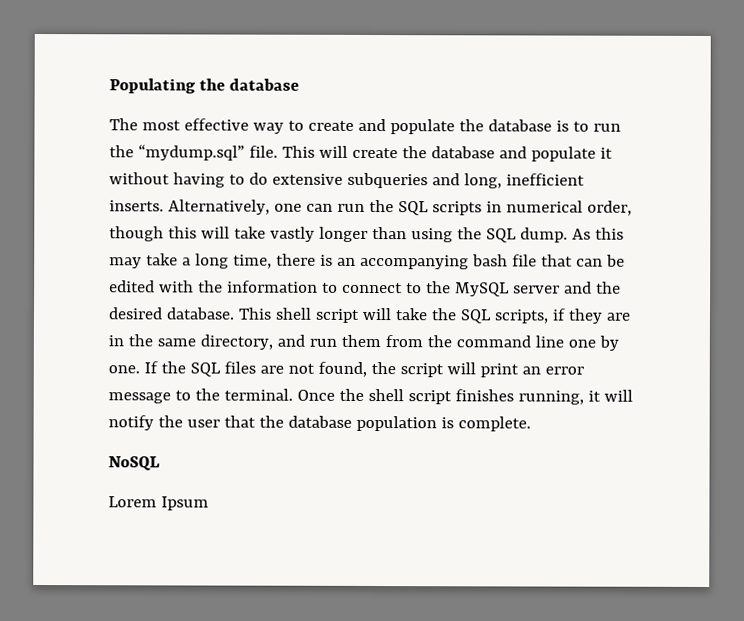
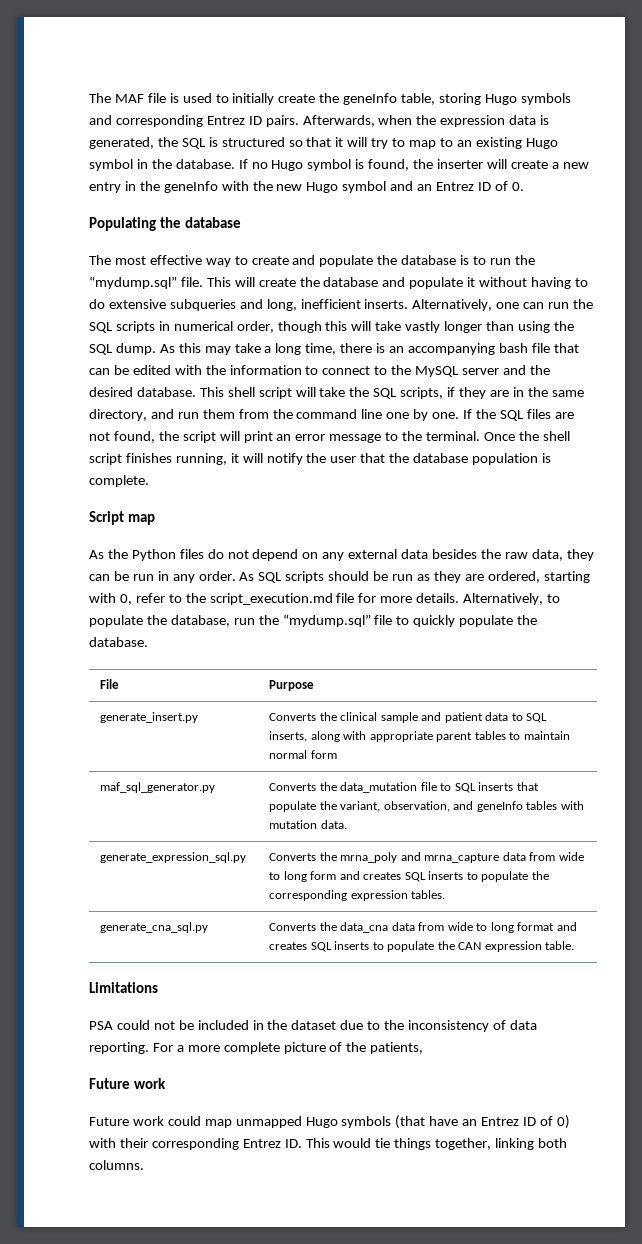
(109, 86) none -> [89,93,571,105] [89,115,550,127] [89,137,558,149] [89,159,589,171] [89,181,524,193] The MAF file is used to initially create the geneInfo table, storing Hugo symbols and corresponding Entrez ID pairs. Afterwards, when the expression data is generated, the SQL is structured so that it will try to map to an existing Hugo symbol in the database. If no Hugo symbol is found, the inserter will create a new entry in the geneInfo with the new Hugo symbol and an Entrez ID of 0. //
[108,456,160,471] [108,496,209,511] NoSQL // Lorem Ipsum -> [89,511,155,525] [89,549,594,561] [89,571,590,583] [89,593,561,605] [89,614,538,627] [89,637,148,647] [100,679,120,689] [269,680,315,691] [100,712,199,723] [269,712,548,723] [269,731,570,742] [269,750,337,759] [100,782,216,793] [269,782,539,793] [269,801,584,812] [269,820,347,829] [100,852,247,863] [269,852,584,863] [269,871,549,882] [269,890,446,901] [100,922,209,933] [269,922,577,933] [269,941,575,952] [89,982,158,993] [89,1020,537,1032] [89,1042,424,1054] [89,1078,166,1089] [89,1115,570,1129] [89,1138,568,1150] [89,1160,144,1170] Script map // As the Python files do not depend on any external data besides the raw data, they can be run in any order. As SQL scripts should be run as they are ordered, starting with 0, refer to the script_execution.md file for more details. Alternatively, to populate the database, run the “mydump.sql” file to quickly populate the database. // File | Purpose // generate_insert.py | Converts the clinical sample and patient data to SQL inserts, along with appropriate parent tables to maintain normal form // maf_sql_generator.py | Converts the data_mutation file to SQL inserts that populate the variant, observation, and geneInfo tables with mutation data. // generate_expression_sql.py | Converts the mrna_poly and mrna_capture data from wide to long form and creates SQL inserts to populate the corresponding expression tables. // generate_cna_sql.py | Converts the data_cna data from wide to long format and creates SQL inserts to populate the CAN expression table. // Limitations // PSA could not be included in the dataset due to the inconsistency of data reporting. For a more complete picture of the patients, // Future work // Future work could map unmapped Hugo symbols (that have an Entrez ID of 0) with their corresponding Entrez ID. This would tie things together, linking both columns.

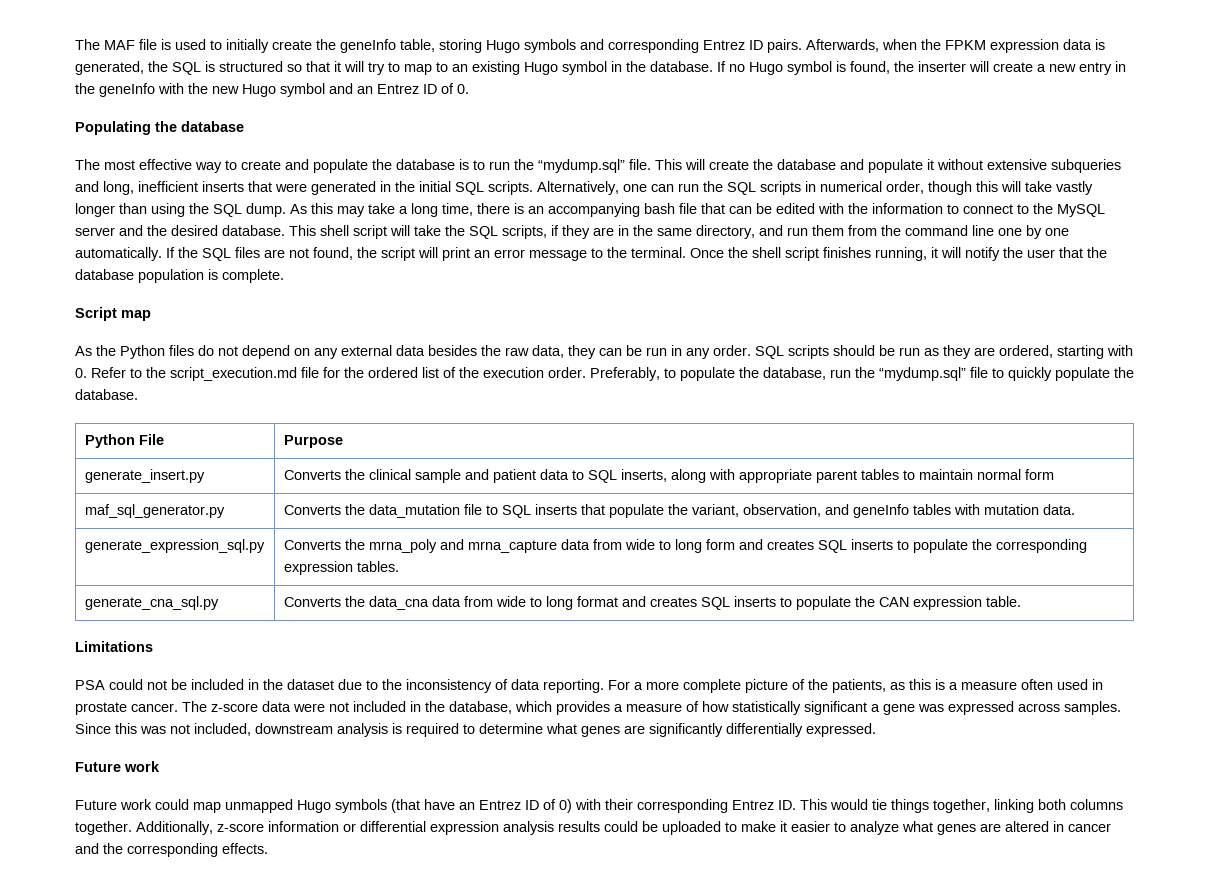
(437, 120) none -> [945,40,986,50] FPKM
[531,277,588,289] [89,299,105,309] having to do -> (983, 164) none
[364,299,409,309] inserts. -> [202,181,533,195] inserts that were generated in the initial SQL scripts.
[432,412,460,419] one. -> [1045,228,1069,236] [75,247,162,261] one automatically.
[239,572,255,581] As -> (751, 350) none
[119,593,165,605] 0, refer -> [75,367,126,378] 0. Refer
[380,593,544,605] more details. Alternatively, -> [344,367,660,381] the ordered list of the execution order. Preferably,
(148, 642) none -> [84,434,135,448] Python
(424, 1048) none -> [890,679,1103,690] [75,701,1121,715] [75,723,876,737] as this is a measure often used in prostate cancer. The z-score data were not included in the database, which provides a measure of how statistically significant a gene was expressed across samples. Since this was not included, downstream analysis is required to determine what genes are significantly differentially expressed.
[89,1160,144,1170] columns. -> [1070,799,1123,810] [75,821,1111,835] [75,843,268,857] columns together. Additionally, z-score information or differential expression analysis results could be uploaded to make it easier to analyze what genes are altered in cancer and the corresponding effects.

